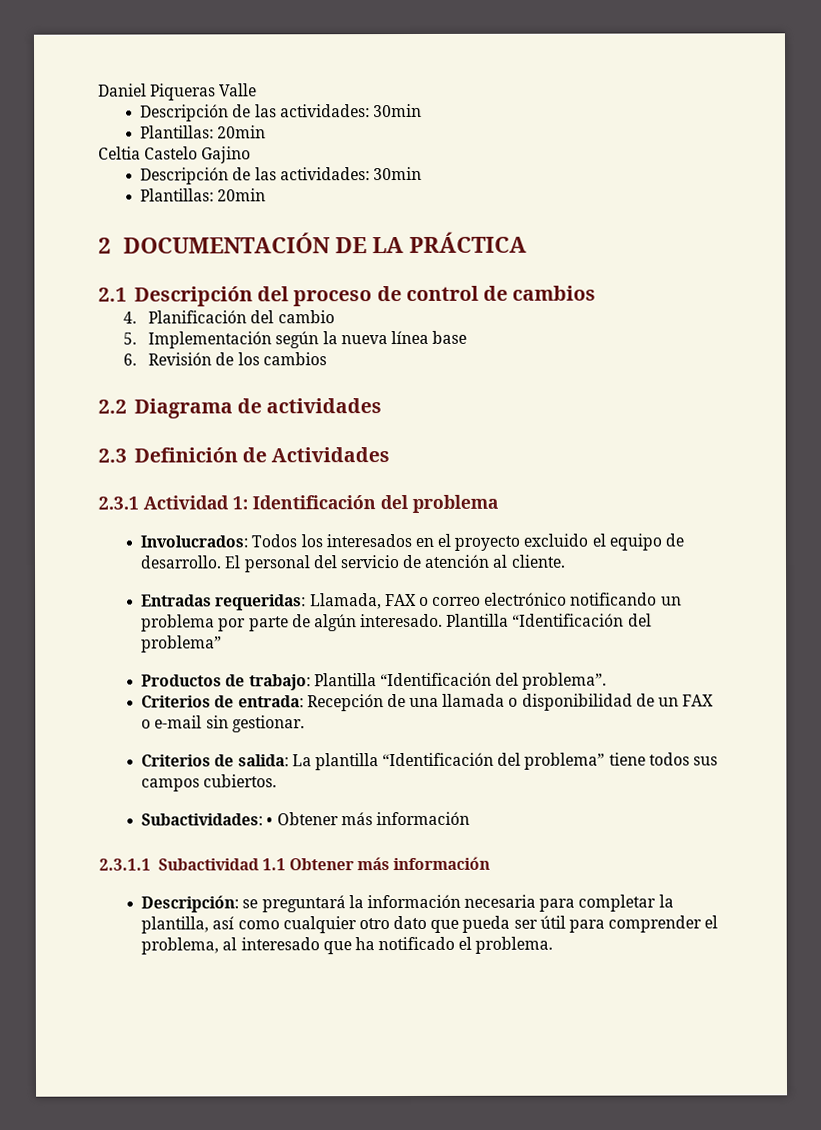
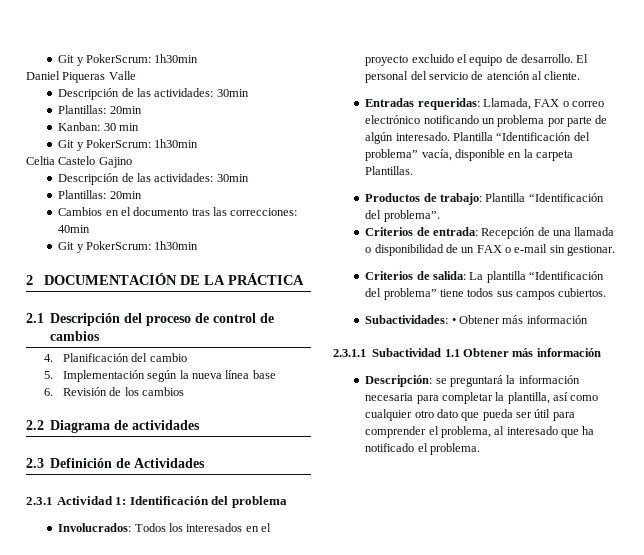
(98, 90) none -> [58,54,199,66] Git y PokerScrum: 1h30min //
(267, 132) none -> [58,122,139,131] [58,139,199,151] // Kanban: 30 min // Git y PokerScrum: 1h30min
(267, 195) none -> [58,207,298,216] [58,225,91,233] [58,241,199,253] // Cambios en el documento tras las correcciones: 40min // Git y PokerScrum: 1h30min
(223, 644) none -> [421,149,574,161] [365,166,414,175] vacía, disponible en la carpeta Plantillas.

